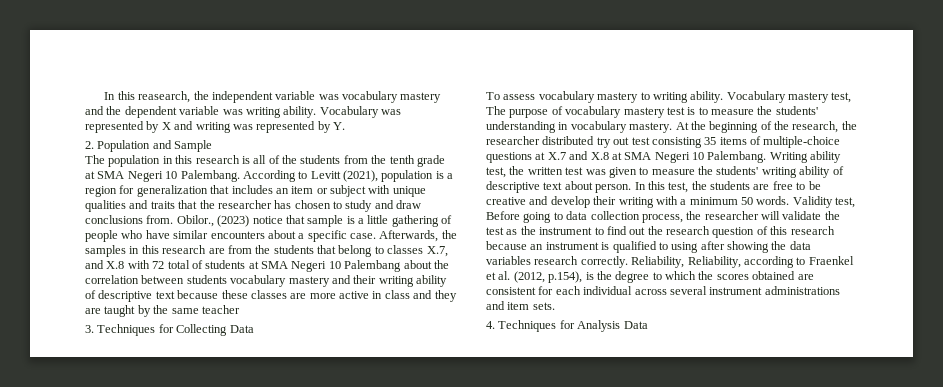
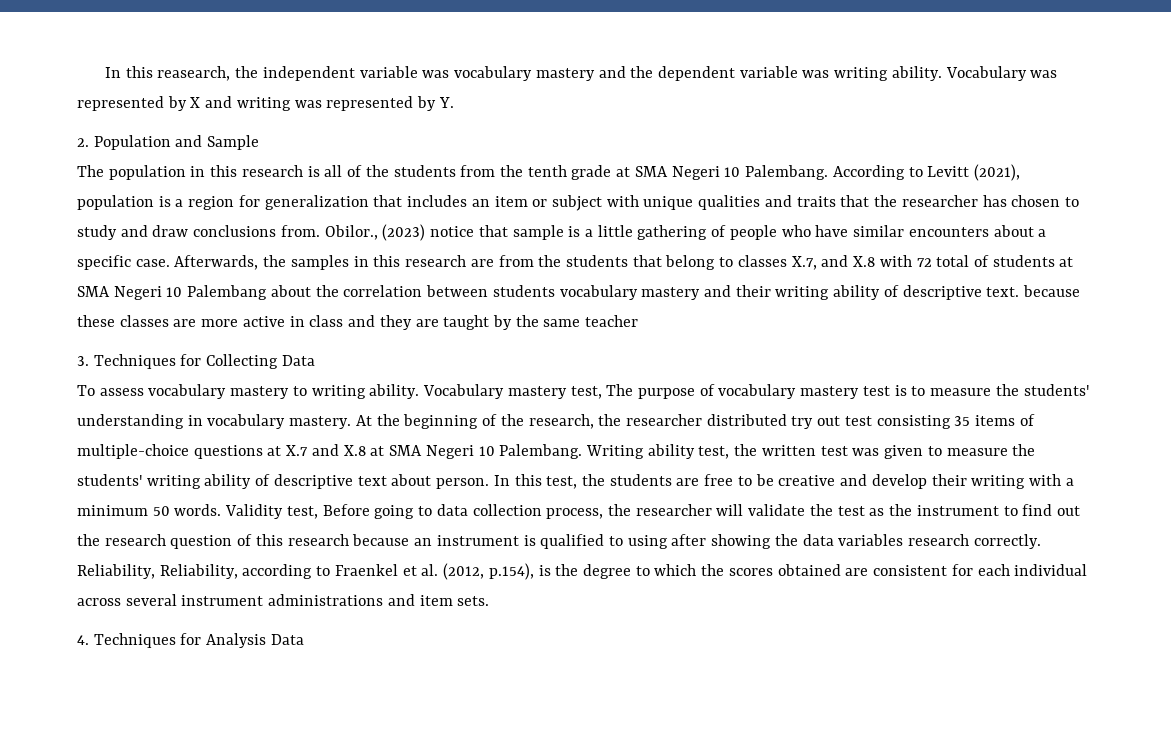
[155,291,175,299] text -> [986,287,1020,297] text.

